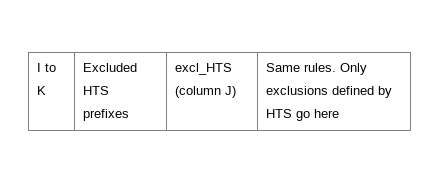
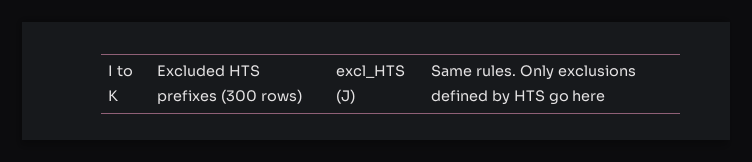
(129, 115) none -> [220,89,302,104] (300 rows)
[174,86,236,98] (column J) -> [335,89,355,104] (J)

